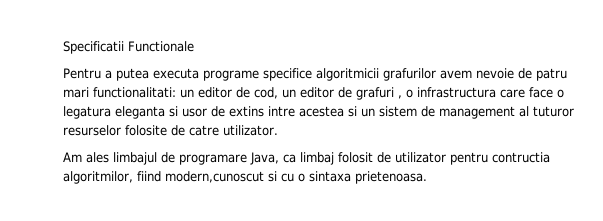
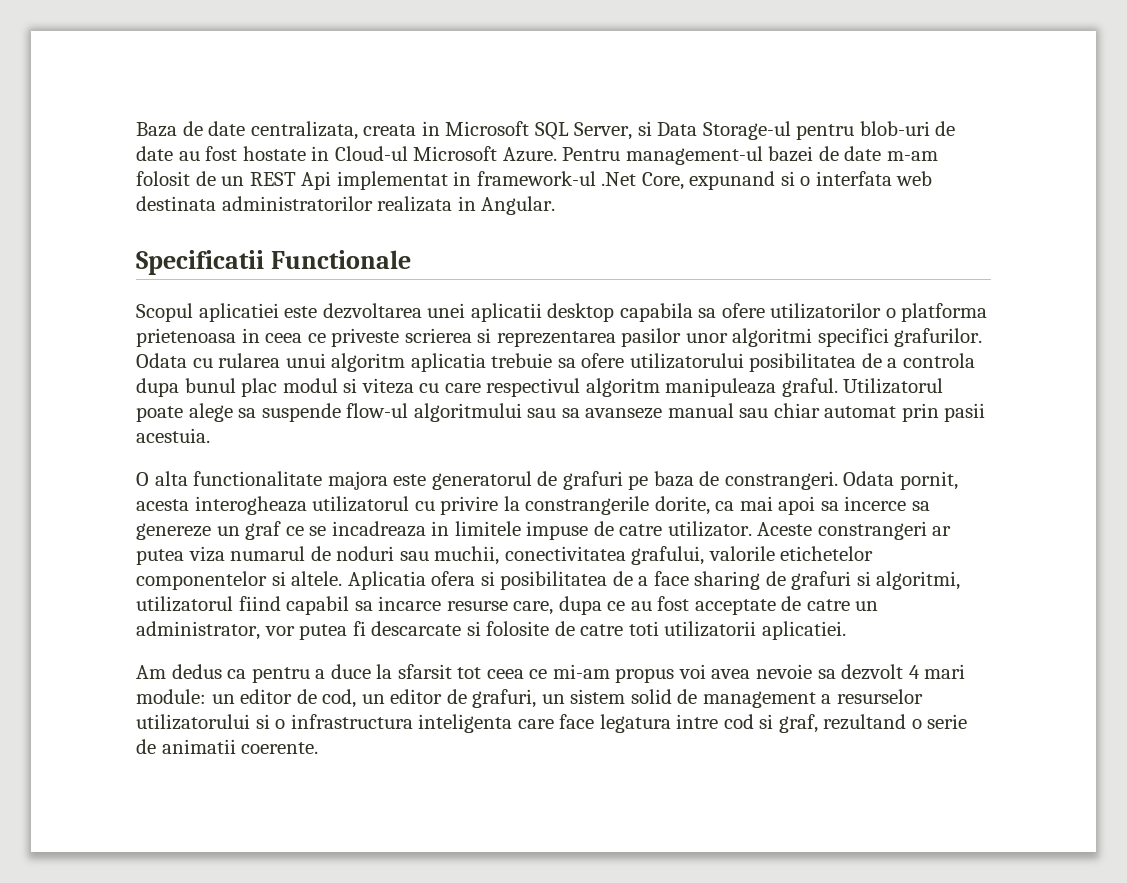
[63,41,194,54] [63,68,567,81] [63,87,176,98] Specificatii Functionale // Pentru a putea executa programe specifice algoritmicii grafurilor avem nevoie de patru mari functionalitati: -> [136,121,956,140] [136,146,938,165] [136,171,933,190] [136,196,556,215] [136,250,412,275] [136,303,988,322] [136,328,983,347] [136,353,975,372] [136,378,944,397] [136,403,986,422] [136,428,210,443] [136,471,958,490] [136,496,930,515] [136,521,952,540] [136,546,874,565] [136,571,961,590] [136,596,879,615] [136,621,846,640] [136,664,966,683] [136,689,206,704] Baza de date centralizata, creata in Microsoft SQL Server, si Data Storage-ul pentru blob-uri de date au fost hostate in Cloud-ul Microsoft Azure. Pentru management-ul bazei de date m-am folosit de un REST Api implementat in framework-ul .Net Core, expunand si o interfata web destinata administratorilor realizata in Angular. // Specificatii Functionale // Scopul aplicatiei este dezvoltarea unei aplicatii desktop capabila sa ofere utilizatorilor o platforma prietenoasa in ceea ce priveste scrierea si reprezentarea pasilor unor algoritmi specifici grafurilor. Odata cu rularea unui algoritm aplicatia trebuie sa ofere utilizatorului posibilitatea de a controla dupa bunul plac modul si viteza cu care respectivul algoritm manipuleaza graful. Utilizatorul poate alege sa suspende flow-ul algoritmului sau sa avanseze manual sau chiar automat prin pasii acestuia. // O alta functionalitate majora este generatorul de grafuri pe baza de constrangeri. Odata pornit, acesta interogheaza utilizatorul cu privire la constrangerile dorite, ca mai apoi sa incerce sa genereze un graf ce se incadreaza in limitele impuse de catre utilizator. Aceste constrangeri ar putea viza numarul de noduri sau muchii, conectivitatea grafului, valorile etichetelor componentelor si altele. Aplicatia ofera si posibilitatea de a face sharing de grafuri si algoritmi, utilizatorul fiind capabil sa incarce resurse care, dupa ce au fost acceptate de catre un administrator, vor putea fi descarcate si folosite de catre toti utilizatorii aplicatiei. // Am dedus ca pentru a duce la sfarsit tot ceea ce mi-am propus voi avea nevoie sa dezvolt 4 mari module:
[356,87,402,100] grafuri , -> [472,689,924,708] [136,714,270,730] grafuri, un sistem solid de management a resurselor utilizatorului si
(496, 92) none -> [418,714,513,733] inteligenta
[557,89,564,98] [63,106,574,119] [63,125,278,136] [63,152,550,165] [63,171,427,184] o legatura eleganta si usor de extins intre acestea si un sistem de management al tuturor resurselor folosite de catre utilizator. // Am ales limbajul de programare Java, ca limbaj folosit de utilizator pentru contructia algoritmilor, fiind modern,cunoscut si cu o sintaxa prietenoasa. -> [599,714,968,733] [136,739,319,754] legatura intre cod si graf, rezultand o serie de animatii coerente.

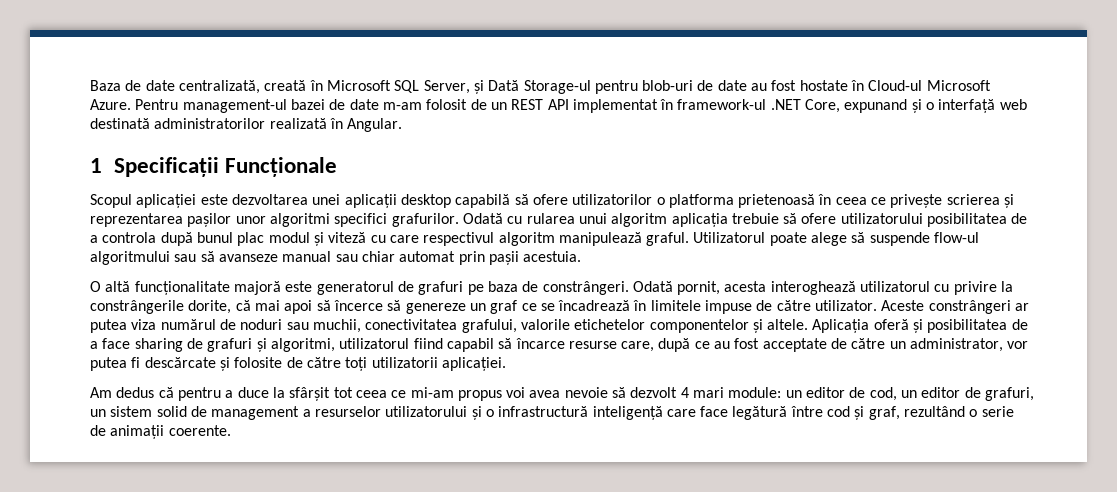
[250,121,440,140] centralizata, creata in -> [178,80,323,94] centralizată, creată în
[637,121,698,136] si Data -> [473,80,520,94] și Dată
[311,146,330,161] in -> [851,80,865,91] în
[301,171,933,190] [136,196,556,215] [136,250,412,275] Api implementat in framework-ul .Net Core, expunand si o interfata web destinata administratorilor realizata in Angular. // Specificatii Functionale -> [547,99,1027,113] [90,118,403,132] [90,157,337,177] API implementat în framework-ul .NET Core, expunand și o interfață web destinată administratorilor realizată în Angular. // 1 Specificații Funcționale
[198,303,279,322] aplicatiei -> [136,194,197,208] aplicației
[470,303,988,322] [136,328,682,347] aplicatii desktop capabila sa ofere utilizatorilor o platforma prietenoasa in ceea ce priveste scrierea si reprezentarea pasilor -> [344,194,1015,208] [90,213,232,227] aplicații desktop capabilă să ofere utilizatorilor o platforma prietenoasă în ceea ce privește scrierea și reprezentarea pașilor
[136,353,187,368] Odata -> [462,213,503,224] Odată
[410,353,576,372] aplicatia trebuie sa -> [671,213,798,227] aplicația trebuie să
[136,378,179,397] dupa -> [160,232,193,246] după
[343,378,414,394] si viteza -> [313,232,367,246] și viteză
[665,378,777,397] manipuleaza -> [558,232,642,246] manipulează
[238,408,257,418] sa -> [851,232,866,243] să
[561,408,580,418] sa -> [200,251,215,262] să
[944,403,986,422] pasii -> [488,251,519,265] pașii
[154,471,388,490] alta functionalitate majora -> [105,281,281,295] altă funcționalitate majoră
[724,471,895,490] constrangeri. Odata -> [542,281,673,295] constrângeri. Odată
[194,496,307,515] interogheaza -> [770,281,856,295] interoghează
[525,496,930,515] constrangerile dorite, ca mai apoi sa incerce sa -> [90,300,402,314] constrângerile dorite, că mai apoi să încerce să
[331,521,450,537] incadreaza in -> [558,300,647,311] încadrează în
[619,524,663,536] catre -> [776,300,811,311] către
[817,521,927,540] constrangeri -> [928,300,1011,314] constrângeri
[230,546,306,561] numarul -> [160,319,216,330] numărul
[271,571,495,590] si altele. Aplicatia ofera si -> [752,319,924,333] și altele. Aplicația oferă și
[856,571,871,586] si -> [256,338,267,352] și
[354,596,442,611] sa incarce -> [498,338,565,349] să încarce
[558,596,602,615] dupa -> [658,338,691,352] după
[806,599,850,611] catre -> [851,338,886,349] către
[371,621,846,640] descarcate si folosite de catre toti utilizatorii aplicatiei. -> [144,357,506,371] descărcate și folosite de către toți utilizatorii aplicației.
[227,669,247,679] ca -> [158,387,174,398] că
[397,664,452,679] sfarsit -> [289,387,331,401] sfârșit
[817,669,836,679] sa -> [612,387,627,398] să
[255,714,907,733] si o infrastructura inteligenta care face legatura intre cod si graf, rezultand -> [471,406,966,420] și o infrastructură inteligență care face legătură între cod și graf, rezultând
[161,739,236,754] animatii -> [110,425,165,439] animații

